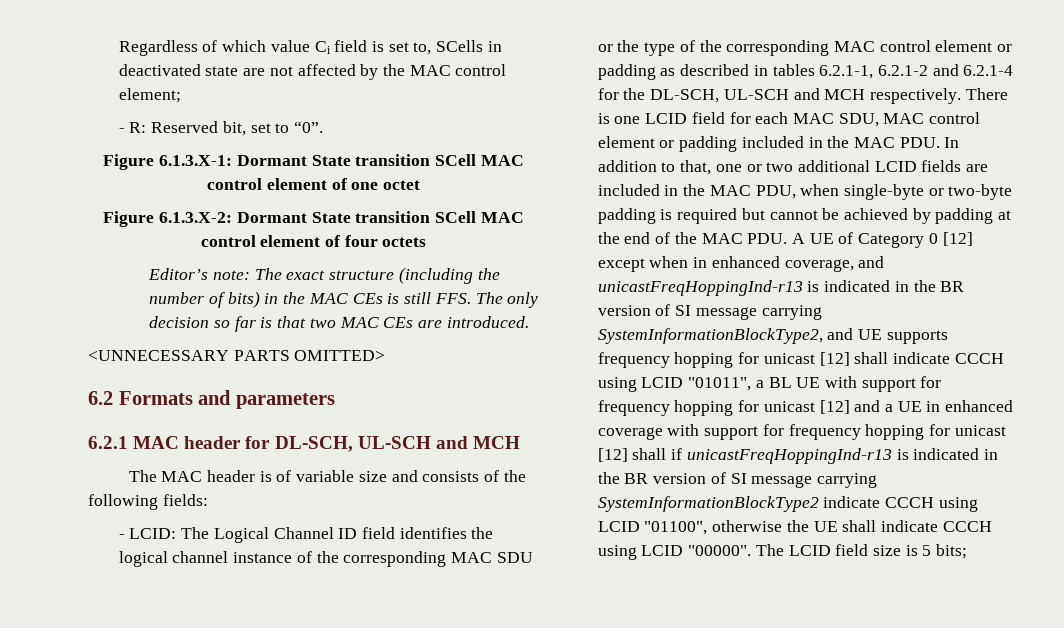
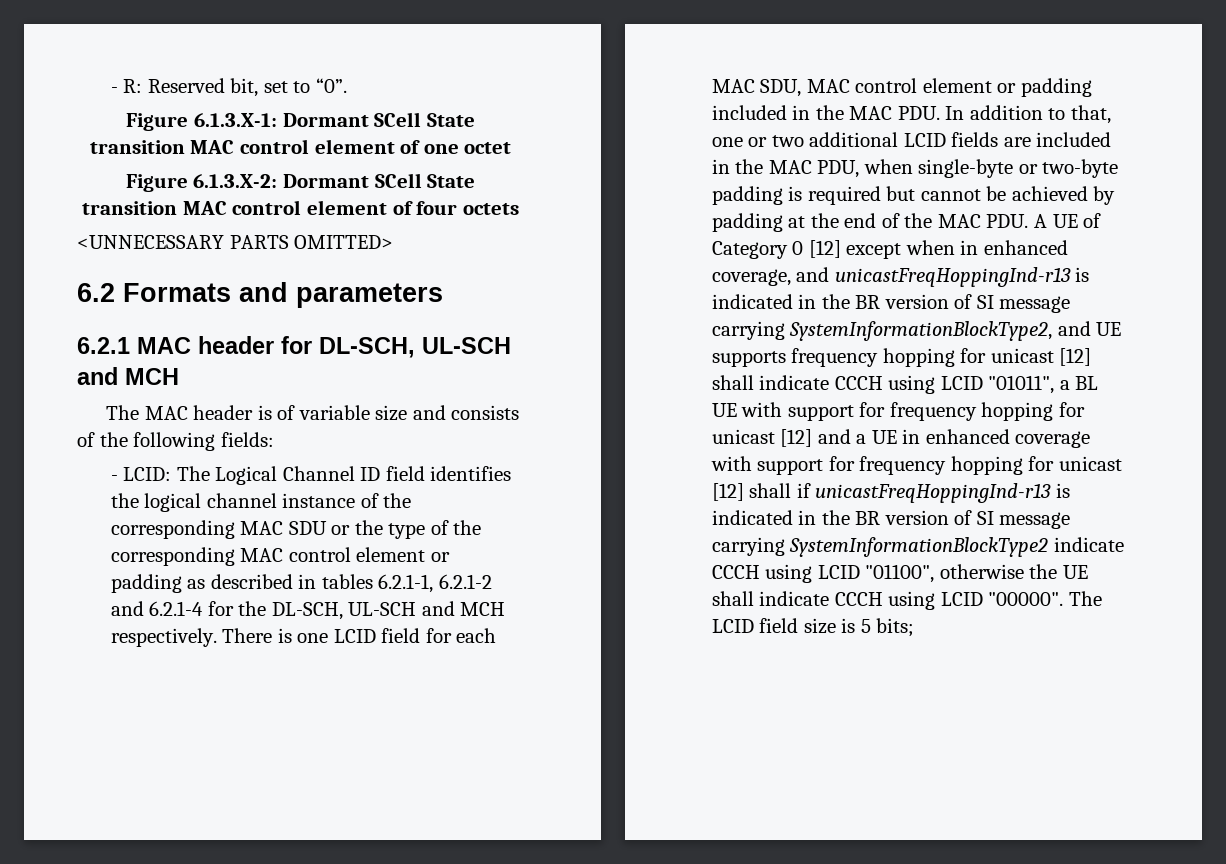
[118,40,502,56] [118,64,507,80] [118,88,181,103] Regardless of which value Ci field is set to, SCells in deactivated state are not affected by the MAC control element; // -> (110, 90) none
[311,154,476,166] State transition SCell -> [374,112,475,127] [89,140,185,154] SCell State transition
[311,211,476,223] State transition SCell -> [374,173,476,188] [82,201,178,215] SCell State transition
[148,267,500,284] [149,291,539,308] [149,316,529,332] // Editor’s note: The exact structure (including the number of bits) in the MAC CEs is still FFS. The only decision so far is that two MAC CEs are introduced. -> (519, 209) none

